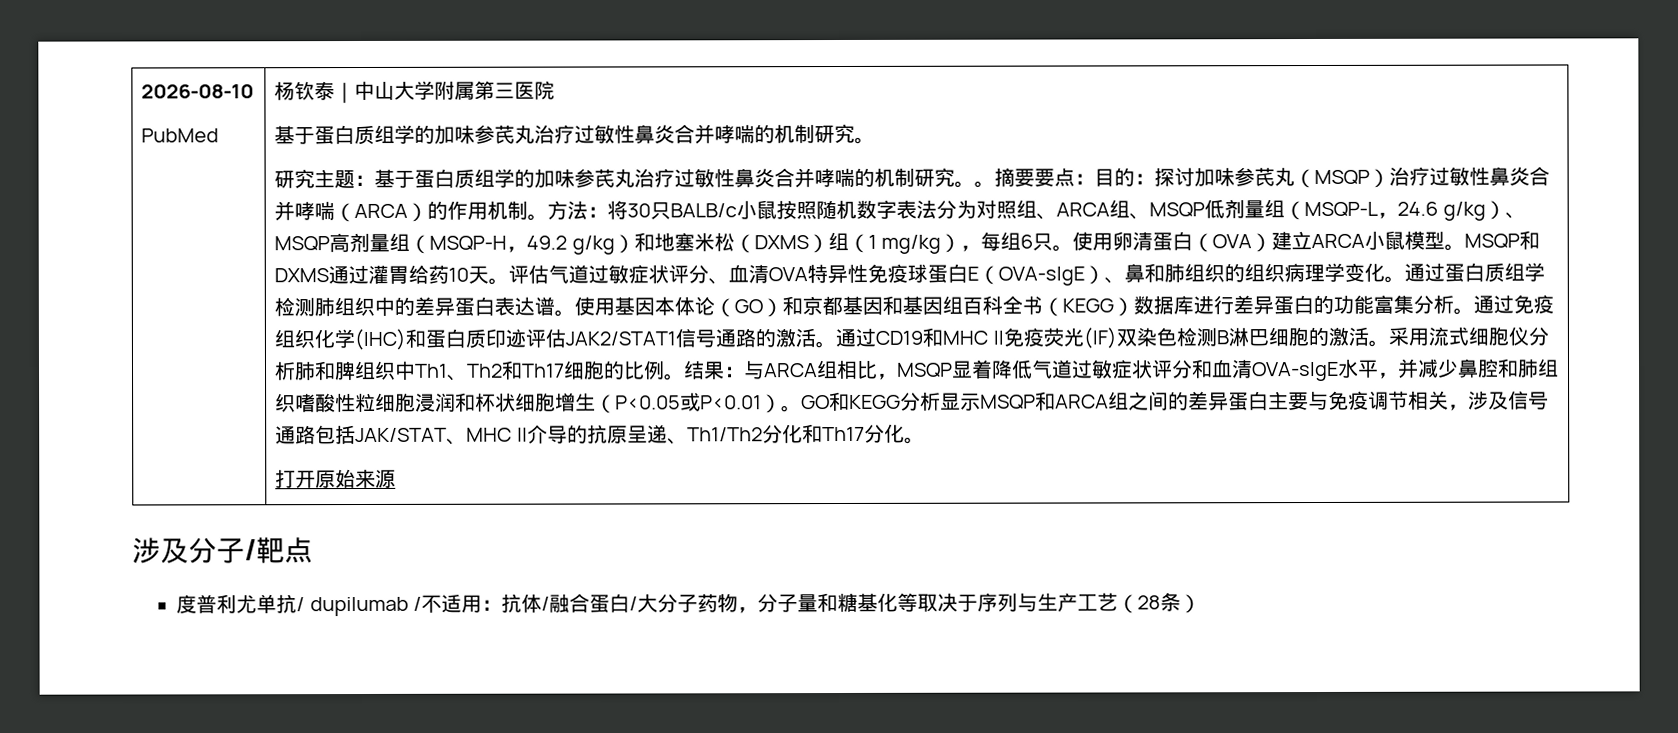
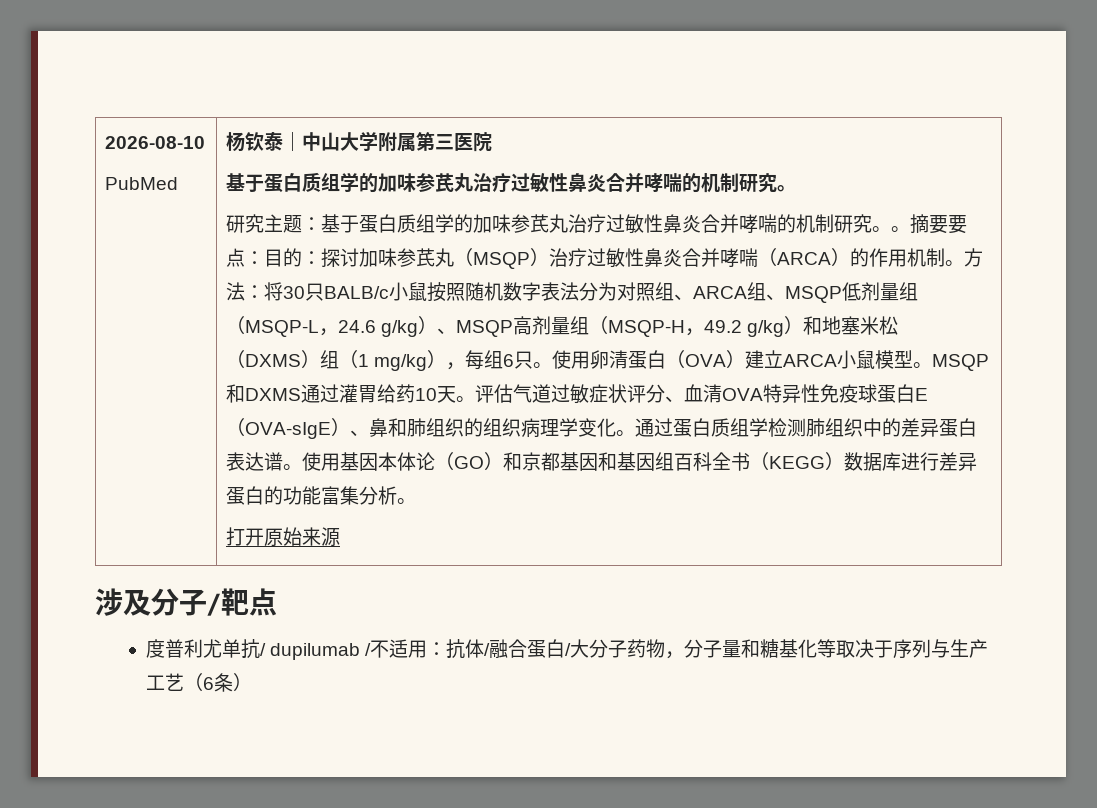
[1473,294,1555,314] [274,326,1549,351] [274,358,1560,382] [275,390,1550,414] [275,423,925,445] 通过免疫组织化学(IHC)和蛋白质印迹评估JAK2/STAT1信号通路的激活。通过CD19和MHC II免疫荧光(IF)双染色检测B淋巴细胞的激活。采用流式细胞仪分析肺和脾组织中Th1、Th2和Th17细胞的比例。结果：与ARCA组相比，MSQP显着降低气道过敏症状评分和血清OVA-sIgE水平，并减少鼻腔和肺组织嗜酸性粒细胞浸润和杯状细胞增生（P<0.05或P<0.01）。GO和KEGG分析显示MSQP和ARCA组之间的差异蛋白主要与免疫调节相关，涉及信号通路包括JAK/STAT、MHC II介导的抗原呈递、Th1/Th2分化和Th17分化。 -> (417, 501) none
[1136,595,1161,610] 28 -> [202,677,214,690] 6

